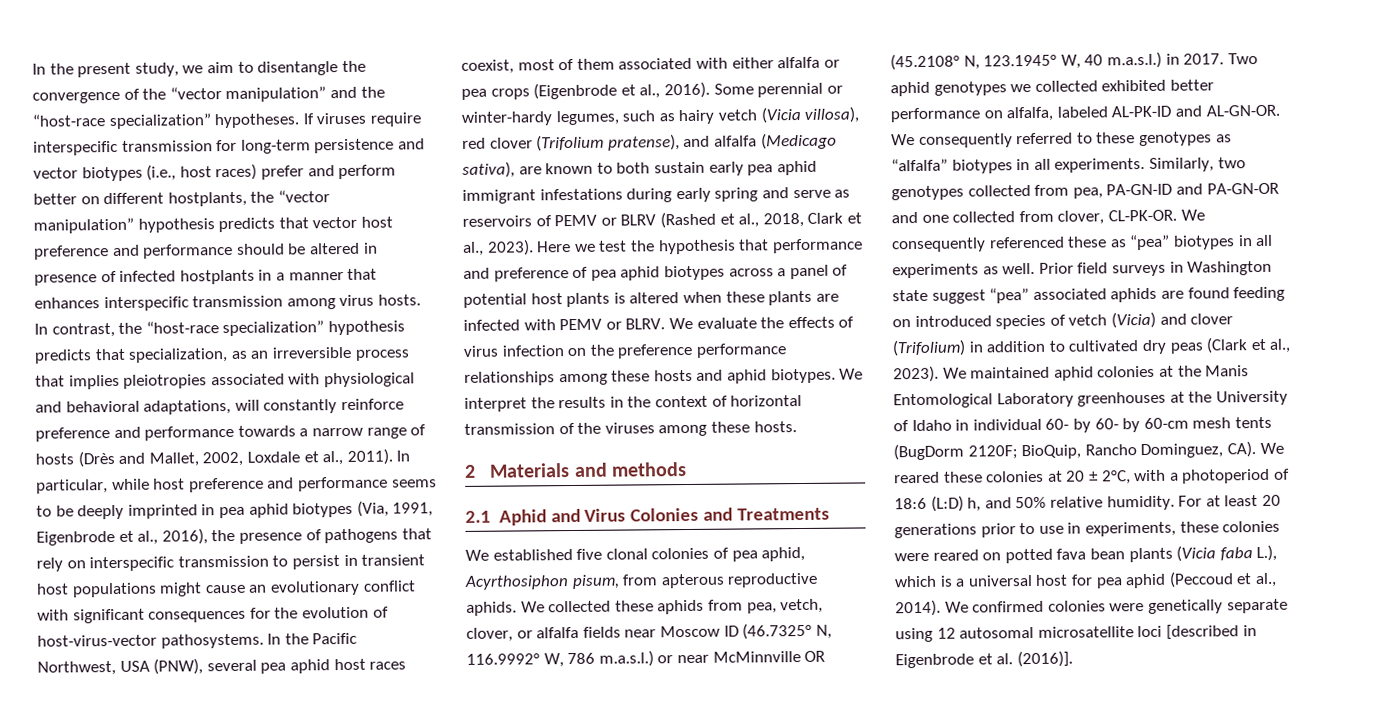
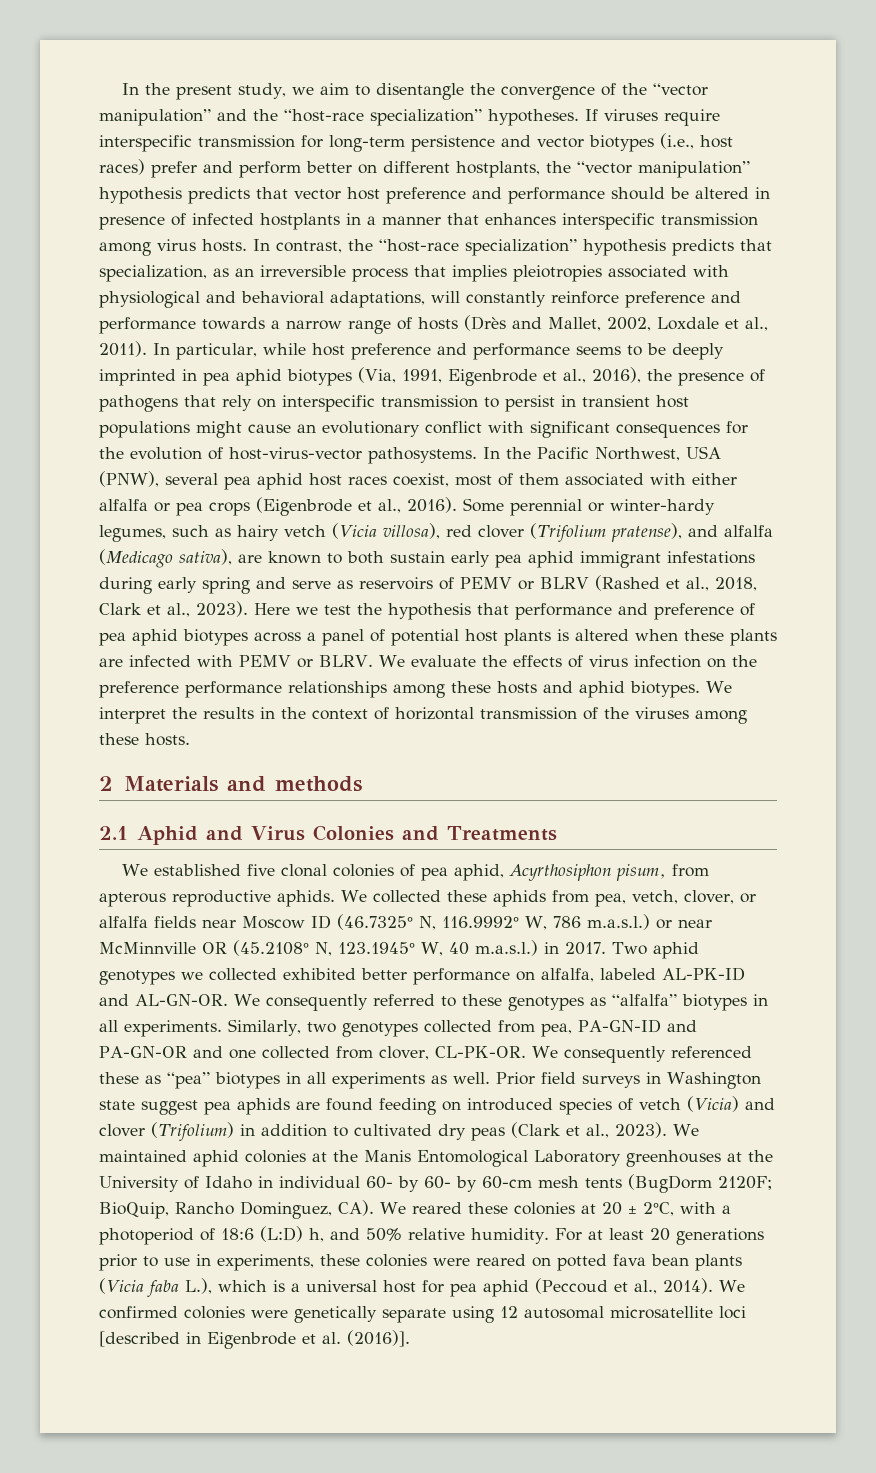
[989,288,1107,304] “pea” associated -> [204,1101,231,1115] pea

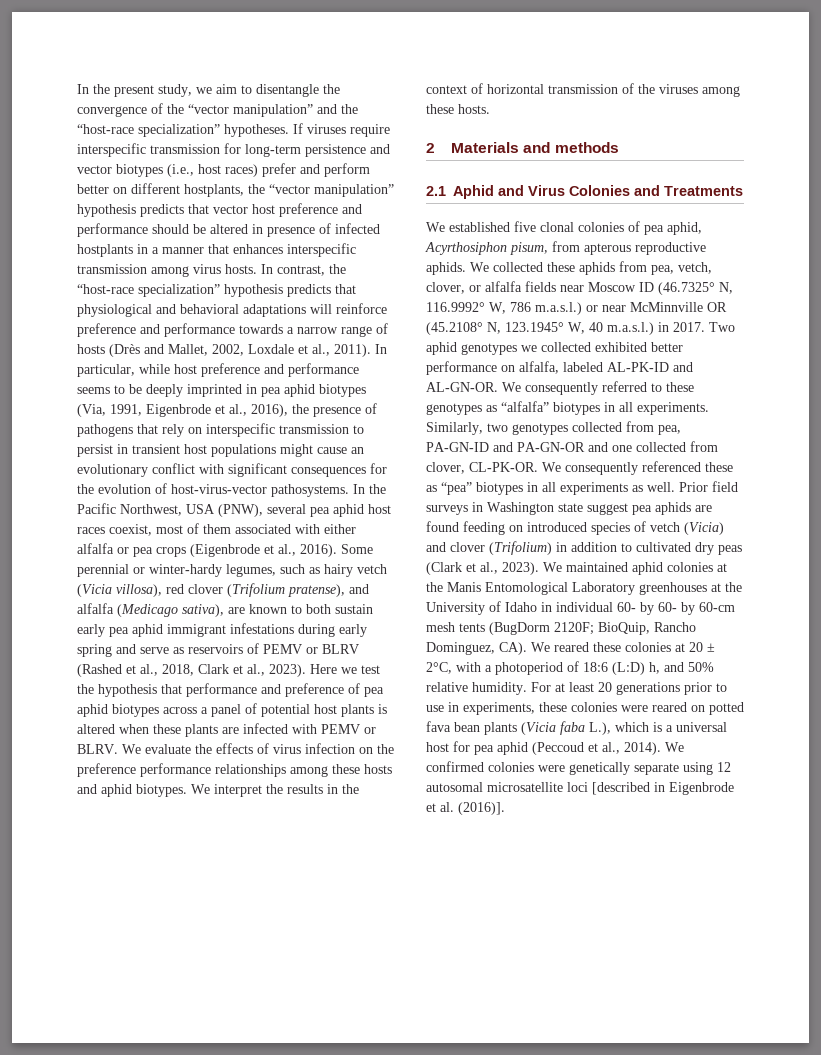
[99,265,729,282] [99,291,546,308] specialization, as an irreversible process that implies pleiotropies associated with physiological and behavioral adaptations, will constantly -> [77,304,332,317] physiological and behavioral adaptations will

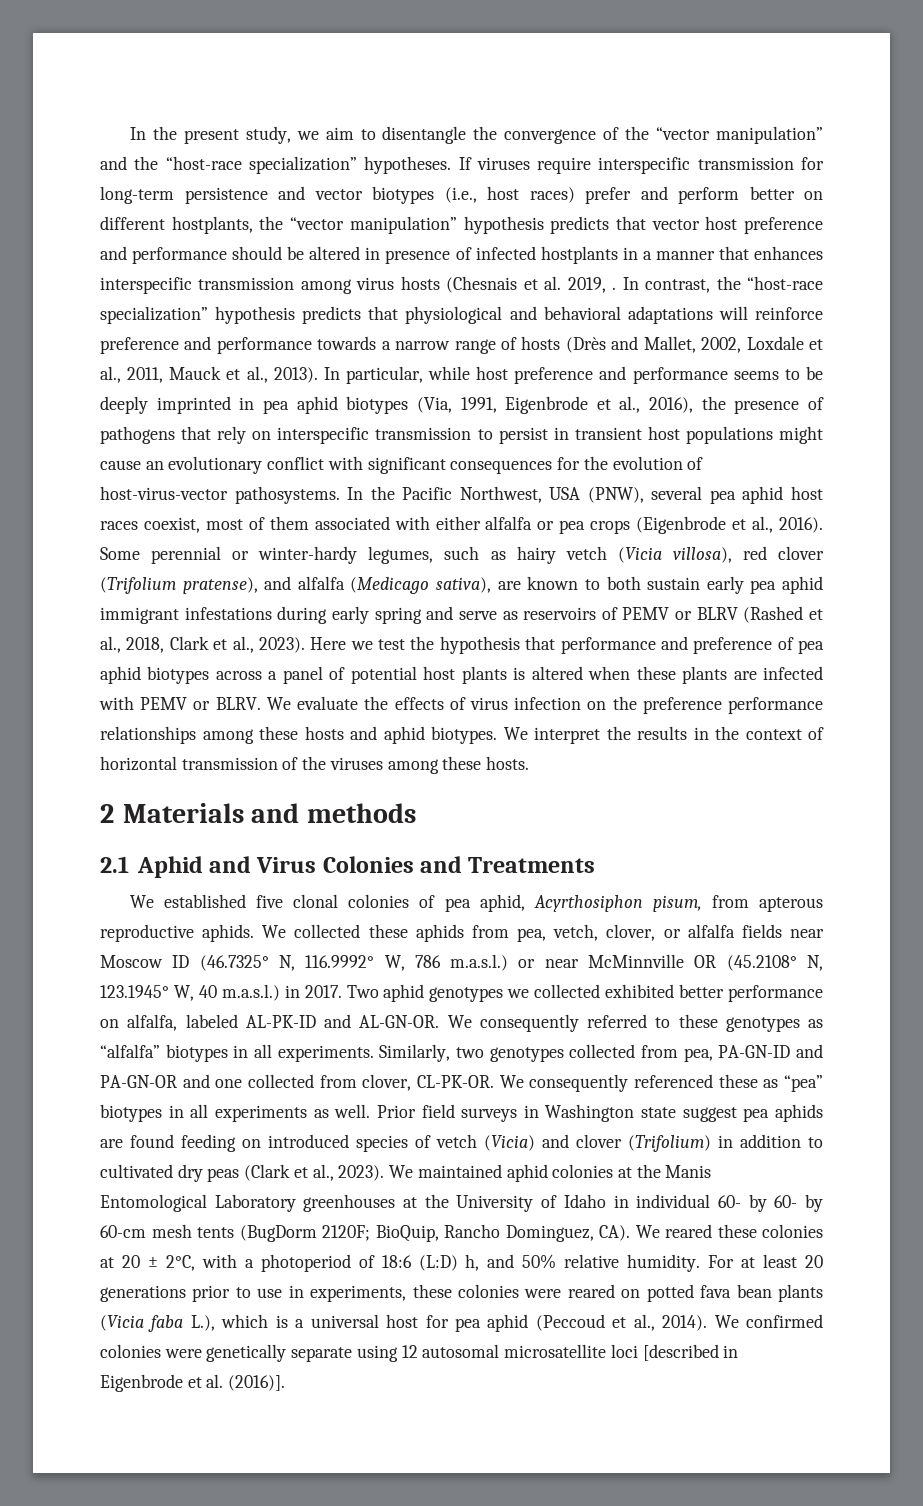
[225,264,257,274] hosts. -> [400,276,617,293] hosts (Chesnais et al. 2019, .
[334,344,371,357] 2011). -> [127,366,318,383] 2011, Mauck et al., 2013).

